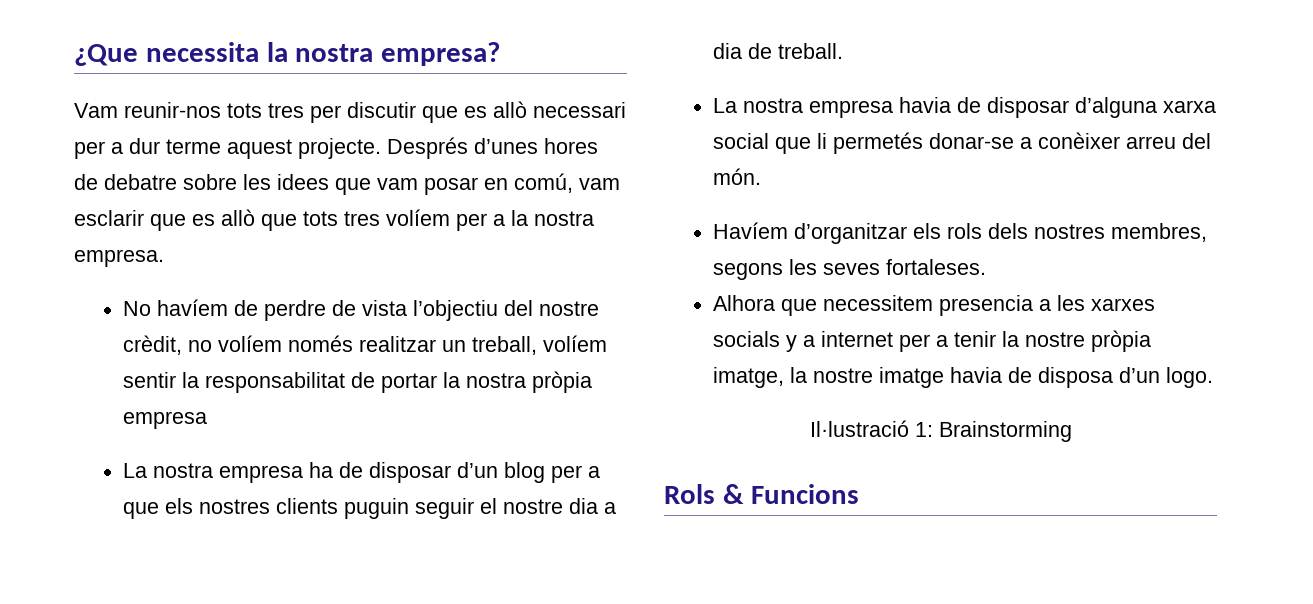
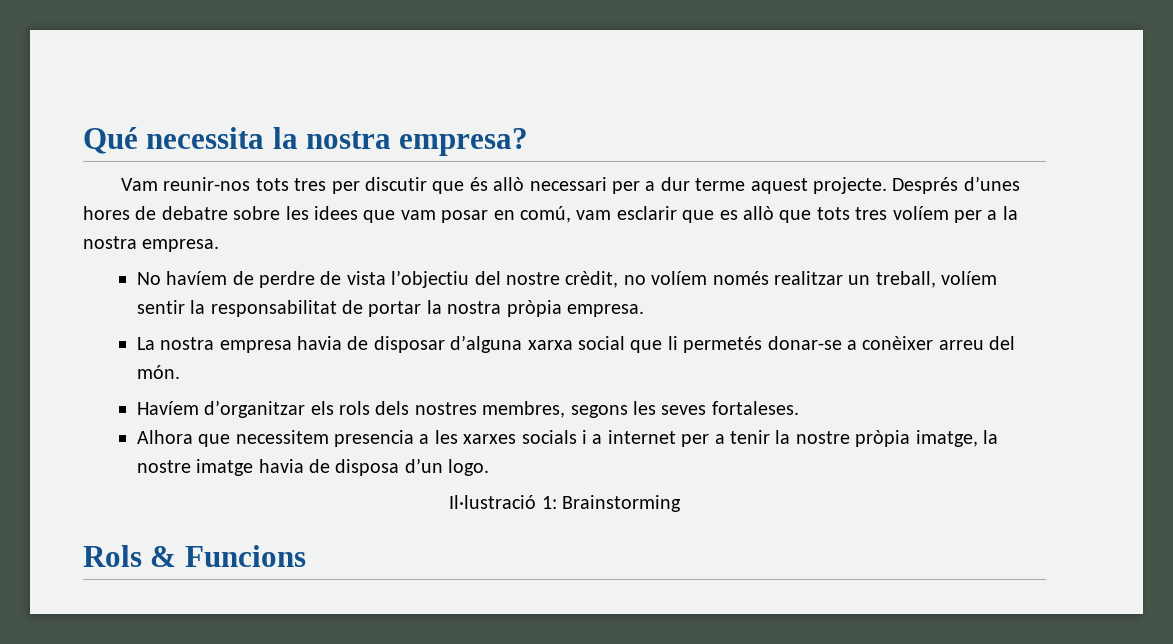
[74,44,138,66] ¿Que -> [83,127,138,154] Qué
[464,106,487,118] es -> [469,177,488,191] és
[123,411,208,429] [123,462,601,483] [123,498,617,519] [713,43,844,59] empresa // La nostra empresa ha de disposar d’un blog per a que els nostres clients puguin seguir el nostre dia a dia de treball. -> [566,304,644,317] empresa.
[786,335,798,352] y -> [581,430,587,444] i

